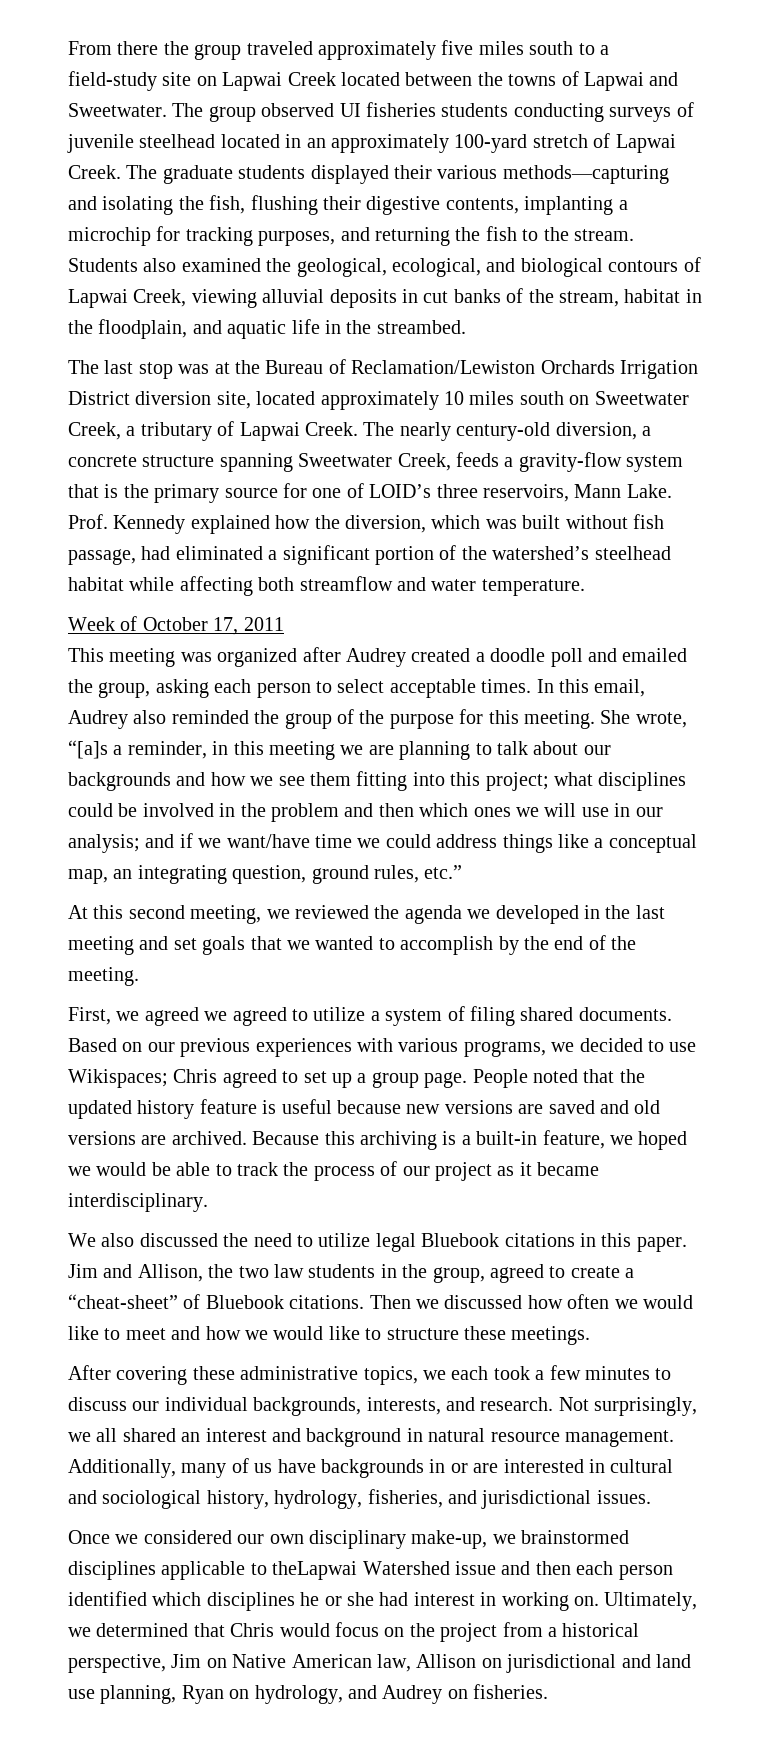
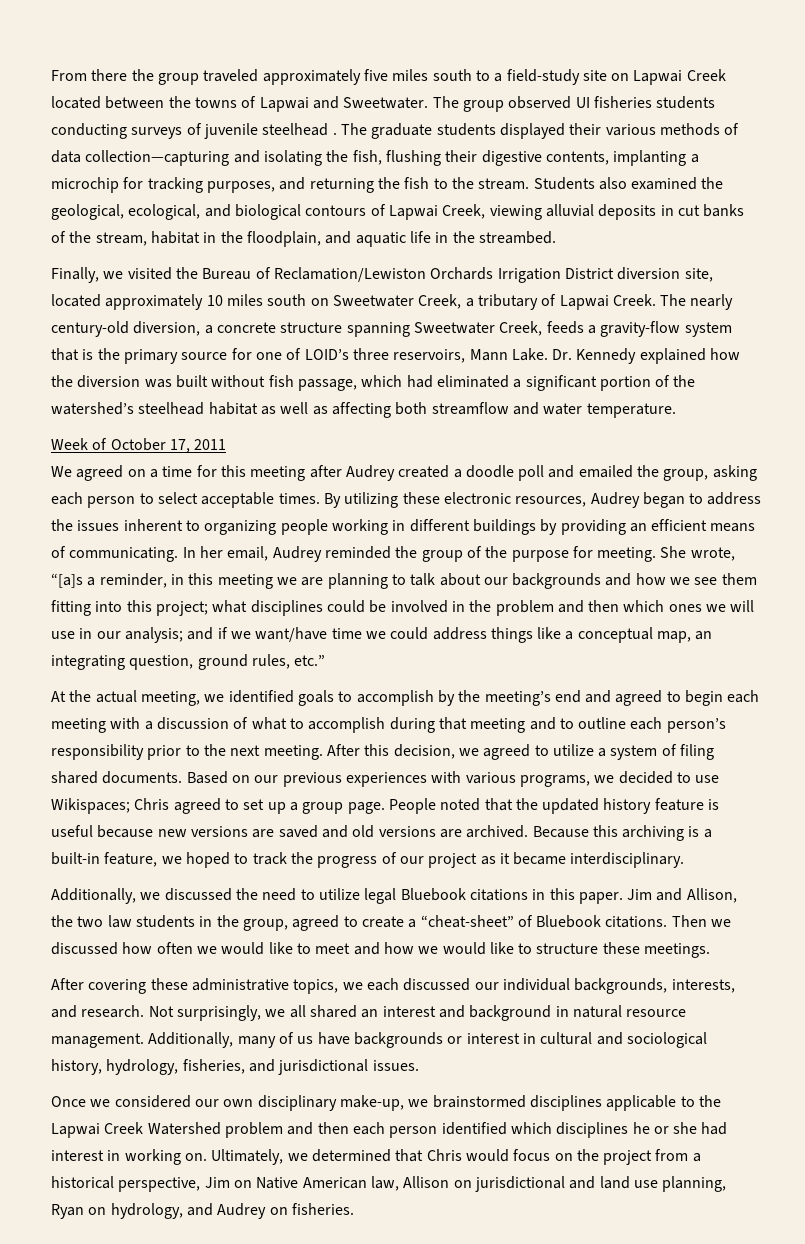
[220,133,676,153] [68,165,121,179] located in an approximately 100-yard stretch of Lapwai Creek. -> [332,132,337,135] .
[502,165,669,184] methods—capturing -> [659,123,740,136] [51,150,230,166] methods of data collection—capturing
[68,360,230,379] The last stop was at -> [51,267,172,283] Finally, we visited
[68,514,108,529] Prof. -> [552,349,573,360] Dr.
[345,515,481,533] diversion, which -> [77,375,141,388] diversion
(136, 557) none -> [361,375,403,387] which
[129,577,175,591] while -> [260,402,328,415] as well as
[68,648,298,667] This meeting was organized -> [51,465,306,481] We agreed on a time for this meeting
[536,679,589,693] In this -> [323,492,762,508] [51,519,756,535] [51,546,223,562] By utilizing these electronic resources, Audrey began to address the issues inherent to organizing people working in different buildings by providing an efficient means of communicating. In her
[133,710,167,724] also -> (322, 554) none
[488,710,519,724] this -> (593, 552) none
[93,905,665,924] [68,935,637,955] [68,967,139,986] [68,1007,199,1026] this second meeting, we reviewed the agenda we developed in the last meeting and set goals that we wanted to accomplish by the end of the meeting. // First, we agreed -> [69,690,760,706] [51,717,726,733] [51,744,455,760] the actual meeting, we identified goals to accomplish by the meeting’s end and agreed to begin each meeting with a discussion of what to accomplish during that meeting and to outline each person’s responsibility prior to the next meeting. After this decision,
[68,1162,211,1176] we would be able -> (230, 860) none
[313,1166,375,1181] process -> [317,856,378,868] progress
[68,1233,135,1247] We also -> [51,888,161,904] Additionally, we
[493,1365,672,1380] [68,1397,127,1411] took a few minutes to discuss -> [403,978,471,991] discussed
[429,1459,584,1473] in or are interested -> [447,1033,520,1044] or interest
[272,1561,496,1580] theLapwai Watershed issue -> [698,1095,721,1107] [51,1122,283,1138] the Lapwai Creek Watershed problem

